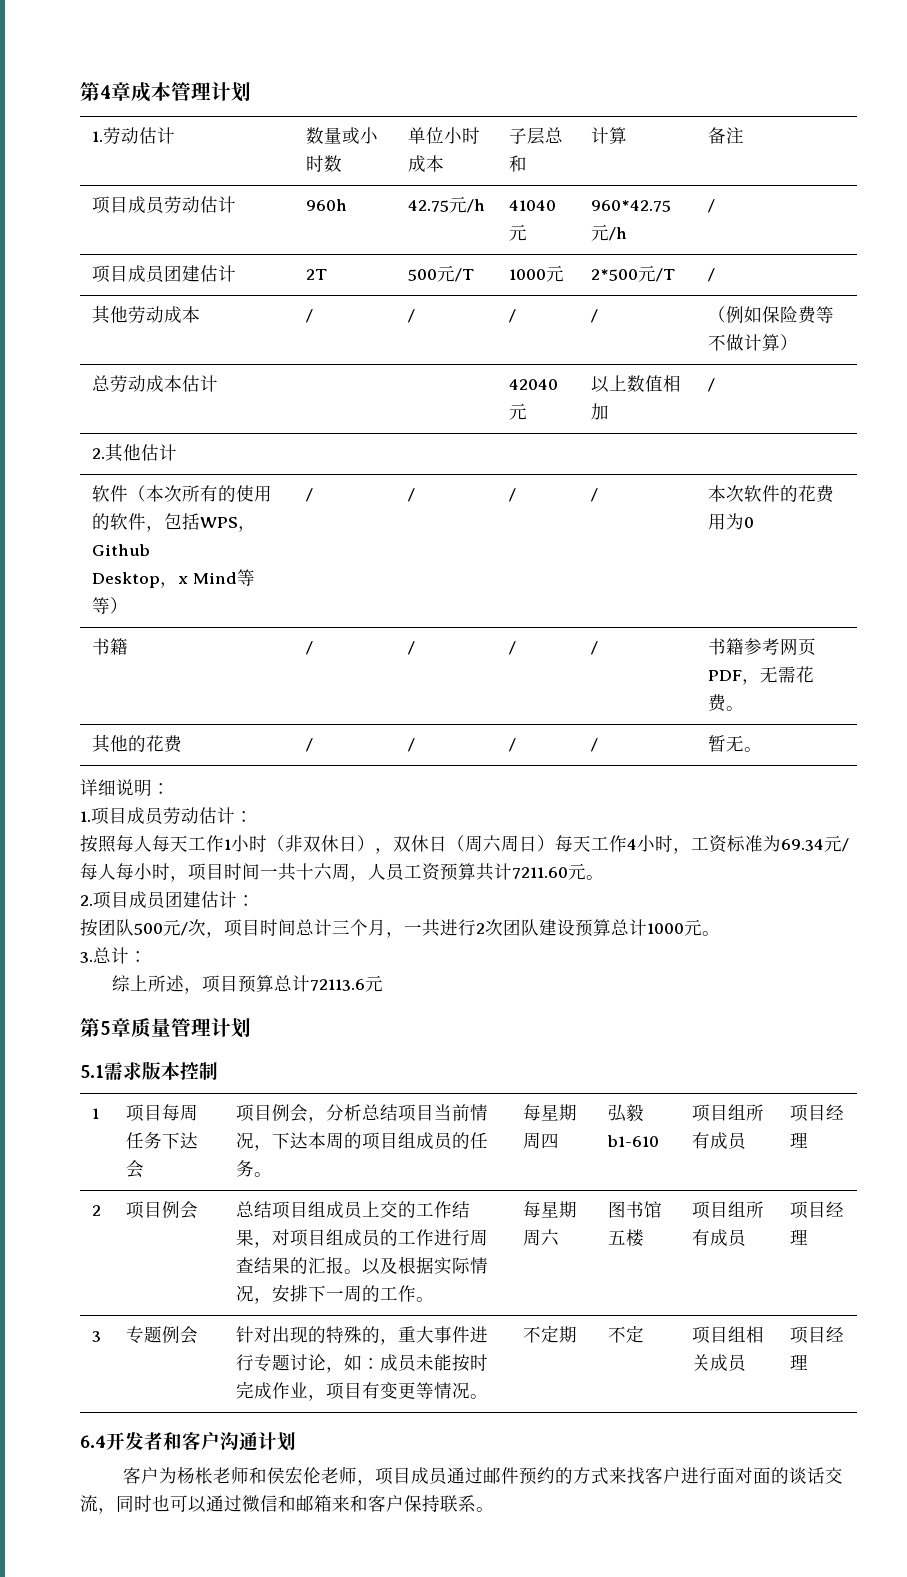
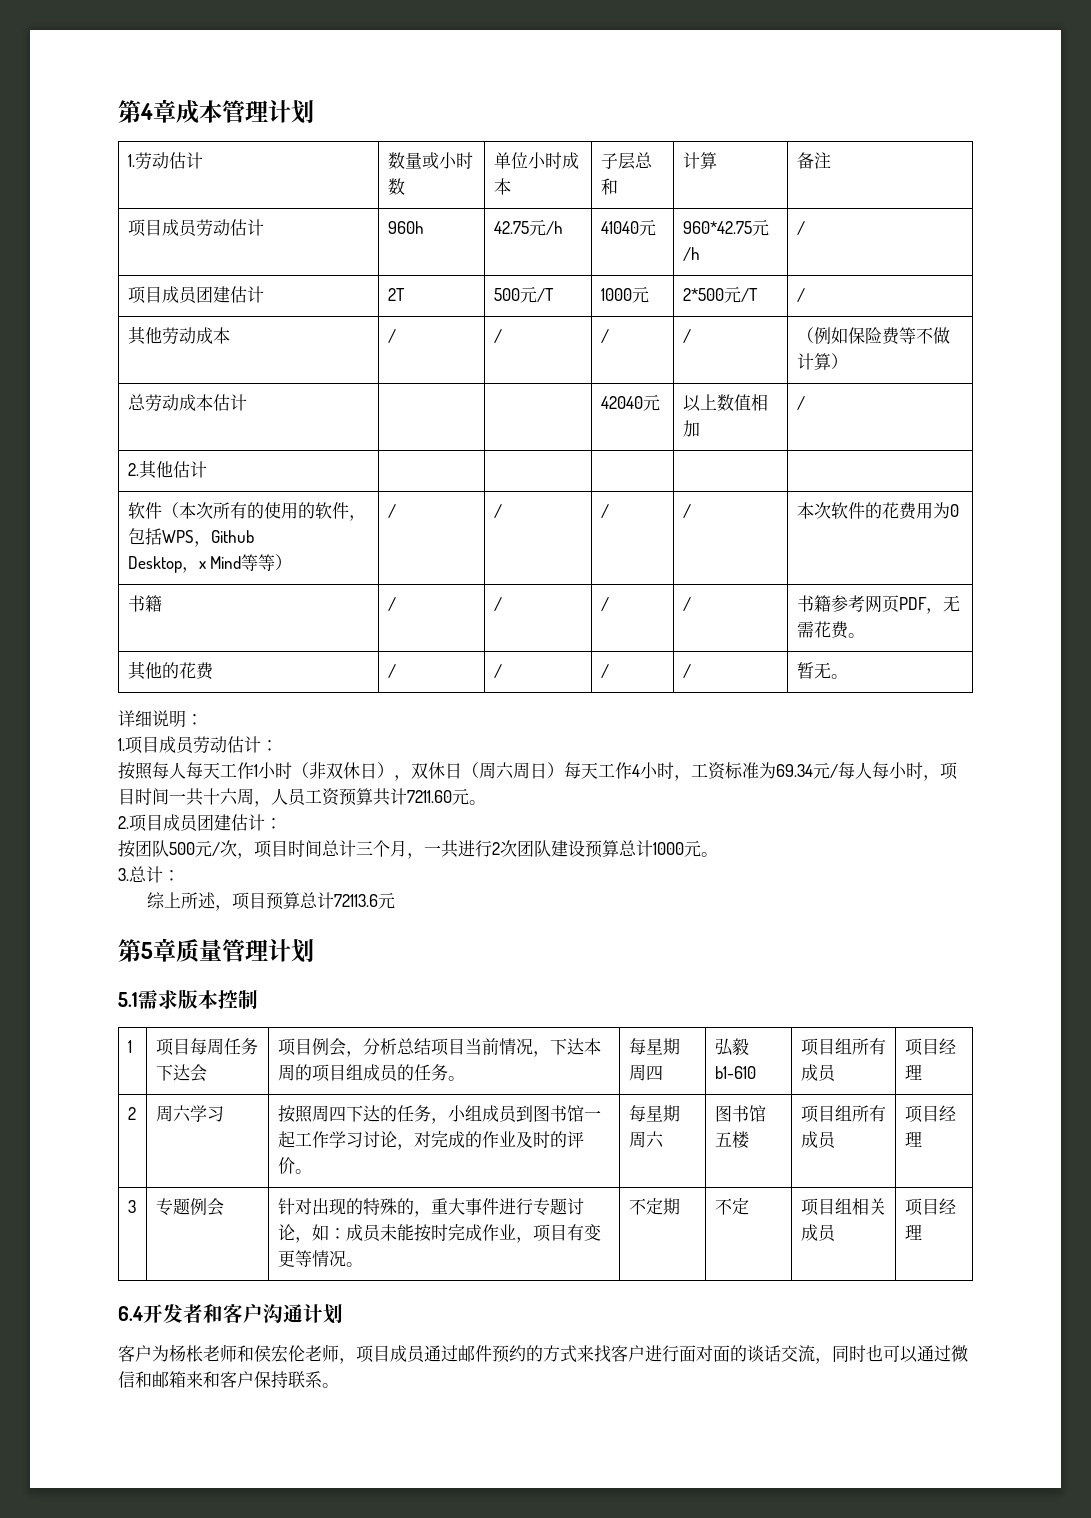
[126,1201,199,1219] [236,1201,471,1219] [236,1229,489,1248] [236,1256,489,1275] [236,1284,417,1304] 项目例会 | 总结项目组成员上交的工作结果，对项目组成员的工作进行周查结果的汇报。以及根据实际情况，安排下一周的工作 -> [155,1105,224,1122] [277,1105,601,1124] [277,1131,584,1150] [277,1157,295,1174] 周六学习 | 按照周四下达的任务，小组成员到图书馆一起工作学习讨论，对完成的作业及时的评价

